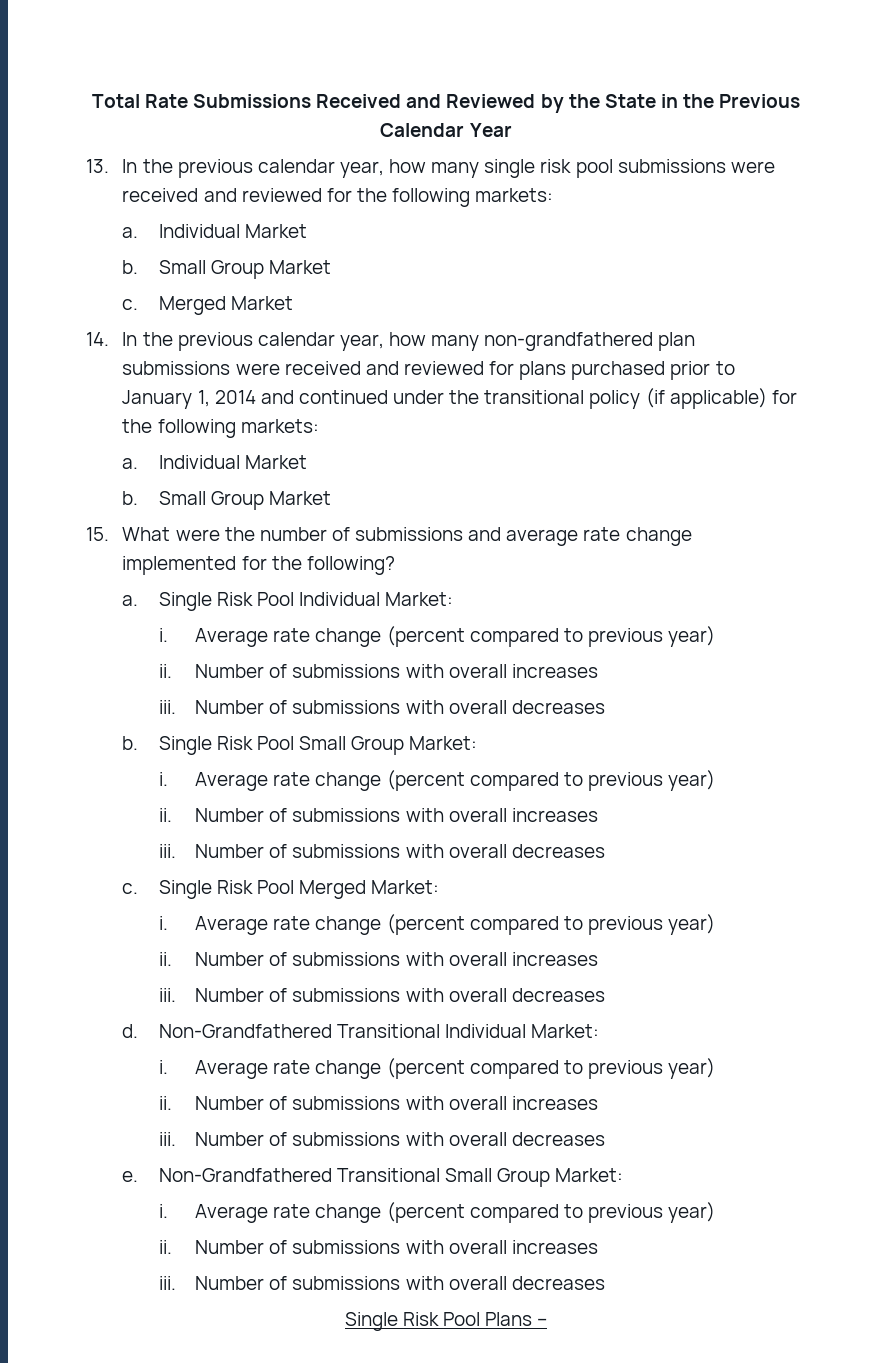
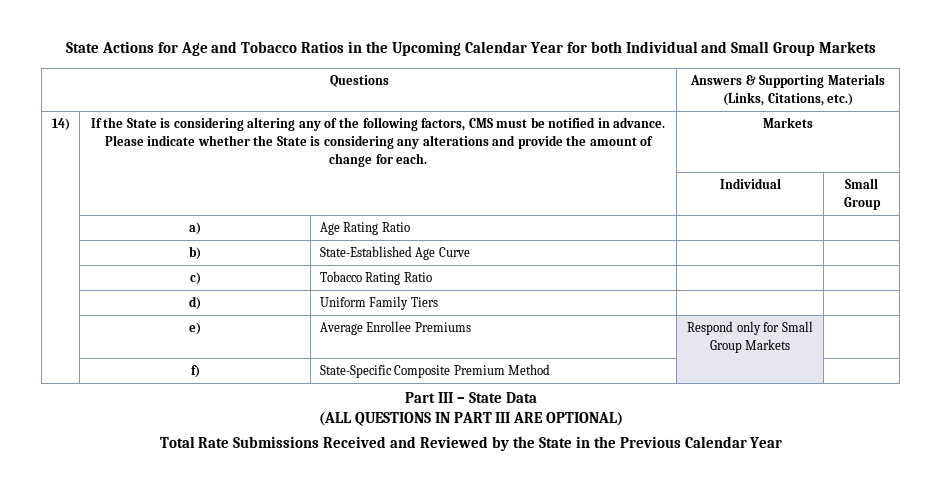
(91, 101) none -> [65,41,877,56] [329,75,389,87] [690,74,885,88] [722,92,854,106] [51,118,70,131] [90,117,666,131] [104,135,654,149] [328,153,428,167] [763,117,813,128] [719,178,781,189] [845,178,878,189] [843,197,881,210] [189,222,201,235] [319,222,410,235] [189,246,201,260] [319,246,470,260] [189,272,201,285] [319,271,432,285] [189,296,201,310] [319,296,438,310] [189,322,201,335] [319,321,471,335] [687,321,813,335] [709,339,791,353] [190,365,200,378] [319,364,551,378] [405,392,537,403] [318,412,624,426] State Actions for Age and Tobacco Ratios in the Upcoming Calendar Year for both Individual and Small Group Markets // Questions | Answers & Supporting Materials (Links, Citations, etc.) // 14) | If the State is considering altering any of the following factors, CMS must be notified in advance. Please indicate whether the State is considering any alterations and provide the amount of change for each. | Markets // | | Individual | Small Group // | a) | Age Rating Ratio | | // | b) | State-Established Age Curve | | // | c) | Tobacco Rating Ratio | | // | d) | Uniform Family Tiers | | // | e) | Average Enrollee Premiums | Respond only for Small Group Markets | // | f) | State-Specific Composite Premium Method | | // Part III – State Data // (ALL QUESTIONS IN PART III ARE OPTIONAL) //
[86,159,775,178] [122,188,554,207] [122,224,307,238] [122,260,332,279] [122,296,293,315] [86,332,696,351] [122,361,735,380] [122,388,797,409] [122,419,319,438] [122,455,307,469] [122,491,332,510] [86,527,692,546] [122,556,395,575] [122,592,454,611] [158,626,716,647] [158,664,598,678] [158,700,605,714] [122,736,478,755] [158,770,716,791] [158,808,598,822] [158,844,605,858] [122,880,440,899] [158,914,716,935] [158,952,598,966] [158,988,605,1002] [122,1024,600,1038] [158,1058,716,1079] [158,1096,598,1110] [158,1132,605,1146] [122,1168,624,1187] [158,1202,716,1223] [158,1240,598,1254] [158,1276,605,1290] [344,1312,548,1331] // 13. In the previous calendar year, how many single risk pool submissions were received and reviewed for the following markets: // a. Individual Market // b. Small Group Market // c. Merged Market // 14. In the previous calendar year, how many non-grandfathered plan submissions were received and reviewed for plans purchased prior to January 1, 2014 and continued under the transitional policy (if applicable) for the following markets: // a. Individual Market // b. Small Group Market // 15. What were the number of submissions and average rate change implemented for the following? // a. Single Risk Pool Individual Market: // i. Average rate change (percent compared to previous year) // ii. Number of submissions with overall increases // iii. Number of submissions with overall decreases // b. Single Risk Pool Small Group Market: // i. Average rate change (percent compared to previous year) // ii. Number of submissions with overall increases // iii. Number of submissions with overall decreases // c. Single Risk Pool Merged Market: // i. Average rate change (percent compared to previous year) // ii. Number of submissions with overall increases // iii. Number of submissions with overall decreases // d. Non-Grandfathered Transitional Individual Market: // i. Average rate change (percent compared to previous year) // ii. Number of submissions with overall increases // iii. Number of submissions with overall decreases // e. Non-Grandfathered Transitional Small Group Market: // i. Average rate change (percent compared to previous year) // ii. Number of submissions with overall increases // iii. Number of submissions with overall decreases // Single Risk Pool Plans – -> (783, 442) none

